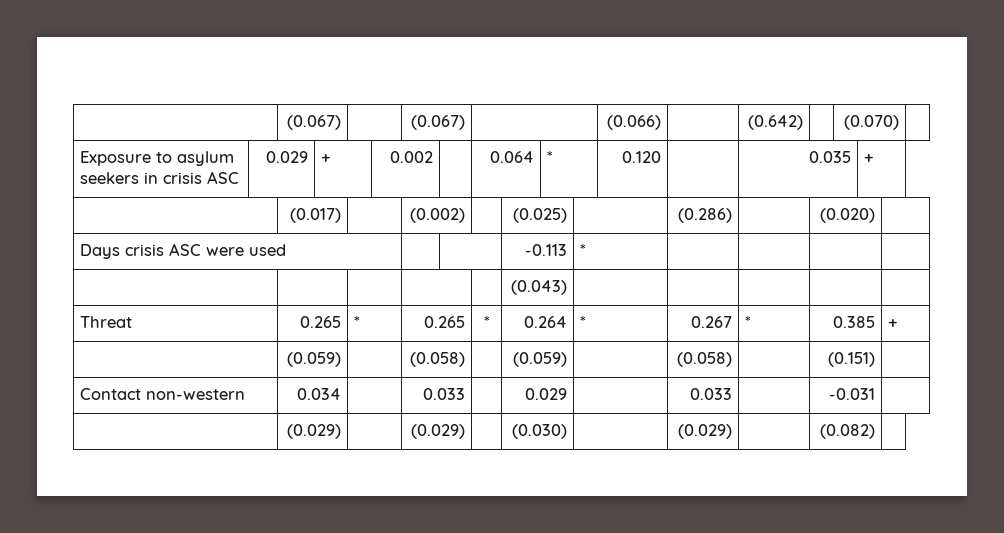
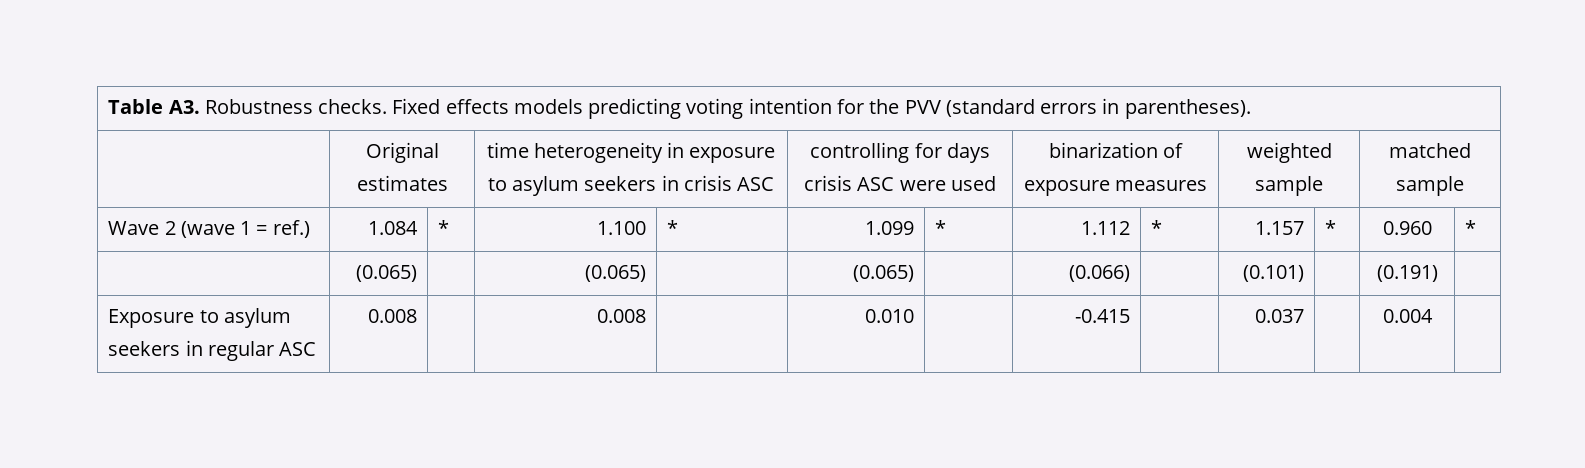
[286,115,341,130] [410,115,465,130] | (0.067) | | (0.067) -> [108,98,1251,119] [365,142,439,163] [356,175,448,191] [486,142,776,163] [487,175,775,196] [810,142,990,163] [804,175,996,191] [1048,142,1184,158] [1023,180,1208,196] [1246,142,1332,163] [1255,176,1323,196] [1389,143,1471,158] [1396,176,1464,196] [108,220,310,238] [367,221,418,235] [438,220,450,235] [596,221,646,235] [667,220,679,235] [864,221,914,235] [935,220,947,235] [1080,221,1130,235] [1151,220,1163,235] [1254,221,1304,235] [1325,220,1337,235] [1382,221,1432,235] [1465,220,1477,235] [355,265,417,282] [584,265,646,282] [852,265,914,282] Table A3. Robustness checks. Fixed effects models predicting voting intention for the PVV (standard errors in parentheses). // | Original estimates | time heterogeneity in exposure to asylum seekers in crisis ASC | controlling for days crisis ASC were used | binarization of exposure measures | weighted sample | matched sample // Wave 2 (wave 1 = ref.) | 1.084 | * | 1.100 | * | 1.099 | * | 1.112 | * | 1.157 | * | 0.960 | * // | (0.065) | | (0.065) | | (0.065)
[747,115,803,130] [843,115,899,130] (0.642) | | (0.070) -> [1242,265,1304,282] [1376,265,1438,282] (0.101) | | (0.191)
[163,171,240,184] [265,151,308,163] [321,154,331,163] [389,151,433,163] [489,151,534,163] [547,151,554,163] [621,151,661,163] [808,151,851,163] [864,154,874,163] [289,208,341,223] [409,208,465,223] [512,208,567,223] [677,208,732,223] [819,208,875,223] [80,243,287,259] [524,244,567,256] [580,244,587,256] [510,280,567,295] [80,316,133,328] [299,316,341,328] [354,316,361,328] [423,316,465,328] [483,316,490,328] [523,316,567,328] [580,316,587,328] [690,316,732,328] [745,316,752,328] [832,316,875,328] [888,319,898,328] [286,352,341,367] [409,352,465,367] [512,352,567,367] [676,352,732,367] [827,352,875,367] [80,388,246,400] [296,388,341,400] [422,388,465,400] [524,388,567,400] [689,388,732,400] [828,388,875,400] [286,424,341,439] [410,424,465,439] [511,424,567,439] [677,424,732,439] [819,424,875,439] crisis ASC | 0.029 | + | 0.002 | | 0.064 | * | 0.120 | | 0.035 | + // | (0.017) | | (0.002) | | (0.025) | | (0.286) | | (0.020) | // Days crisis ASC were used | | | -0.113 | * | | | | // | | | | | (0.043) | | | | | // Threat | 0.265 | * | 0.265 | * | 0.264 | * | 0.267 | * | 0.385 | + // | (0.059) | | (0.058) | | (0.059) | | (0.058) | | (0.151) | // Contact non-western | 0.034 | | 0.033 | | 0.029 | | 0.033 | | -0.031 | // | (0.029) | | (0.029) | | (0.030) | | (0.029) | | (0.082) -> [207,341,317,361] [367,309,417,323] [596,309,646,323] [864,309,914,323] [1074,309,1130,323] [1254,309,1304,323] [1382,309,1433,323] regular ASC | 0.008 | | 0.008 | | 0.010 | | -0.415 | | 0.037 | | 0.004

